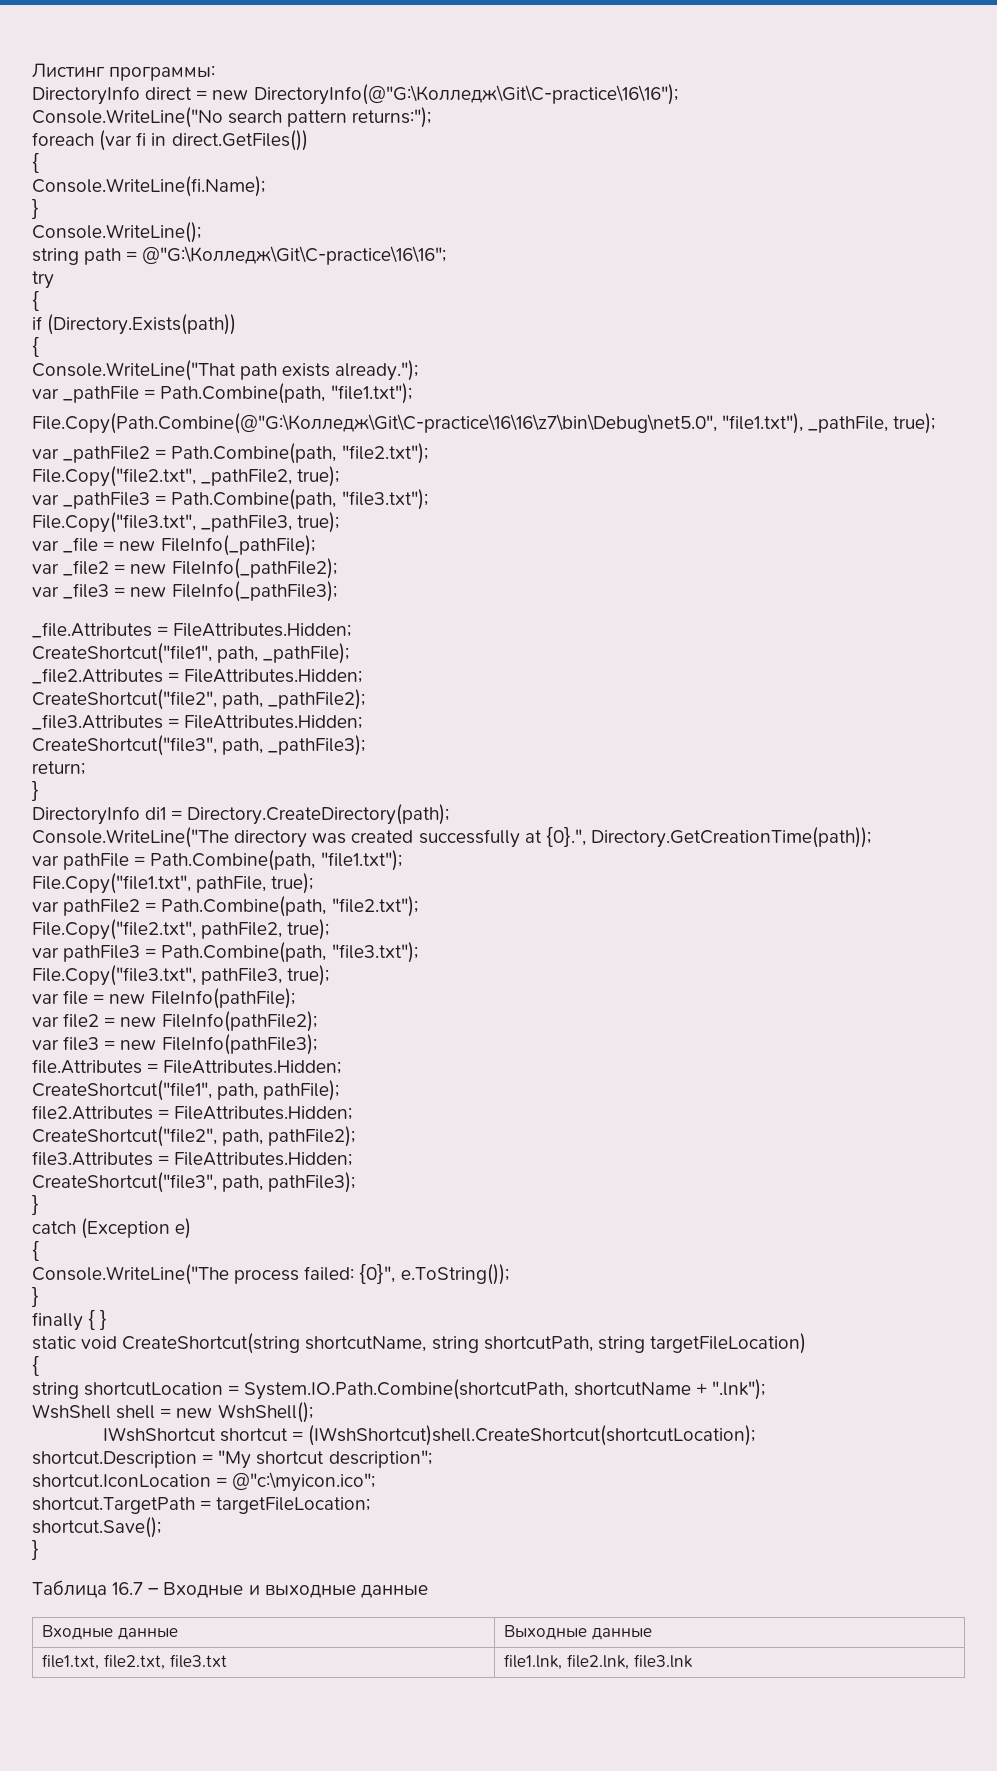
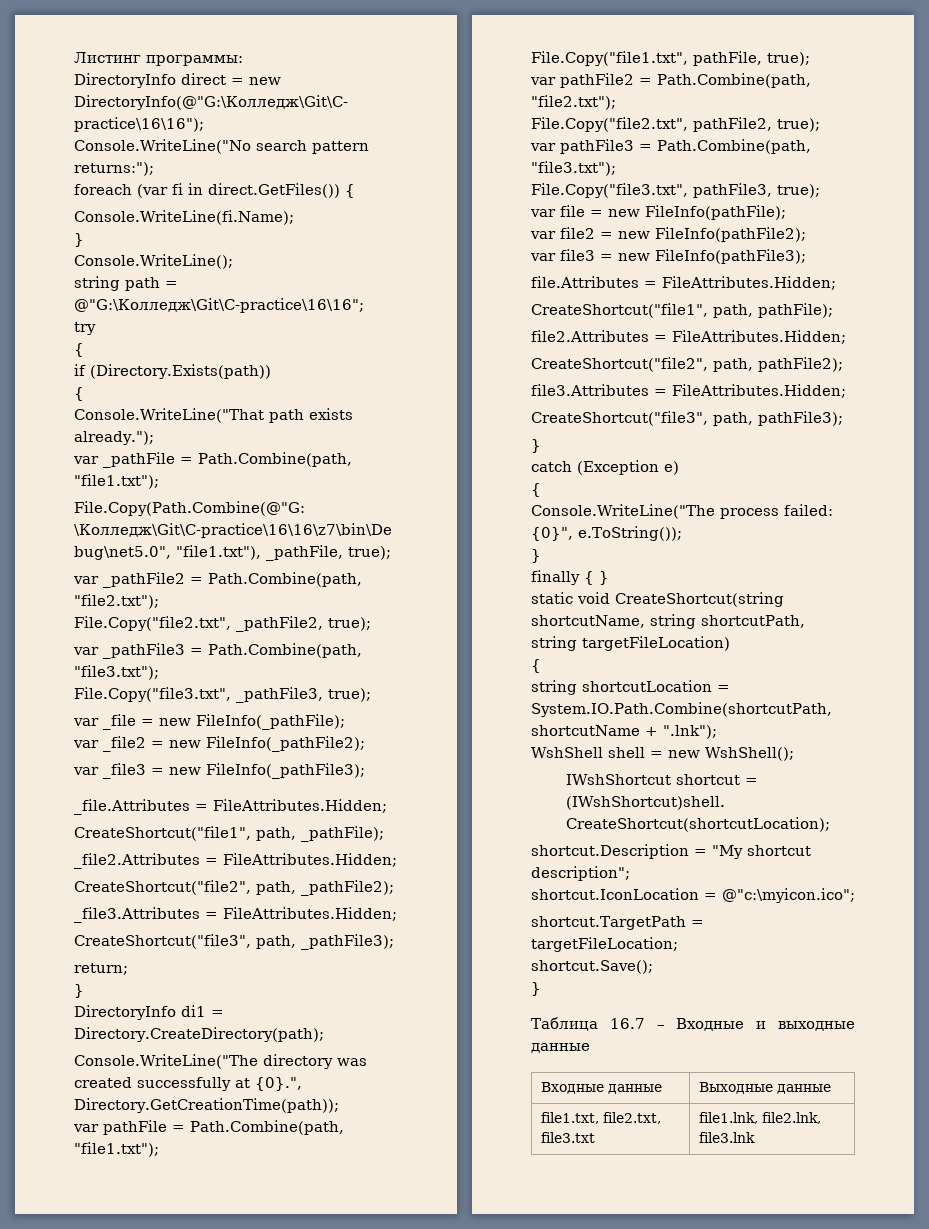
(308, 140) // -> (340, 190) none

